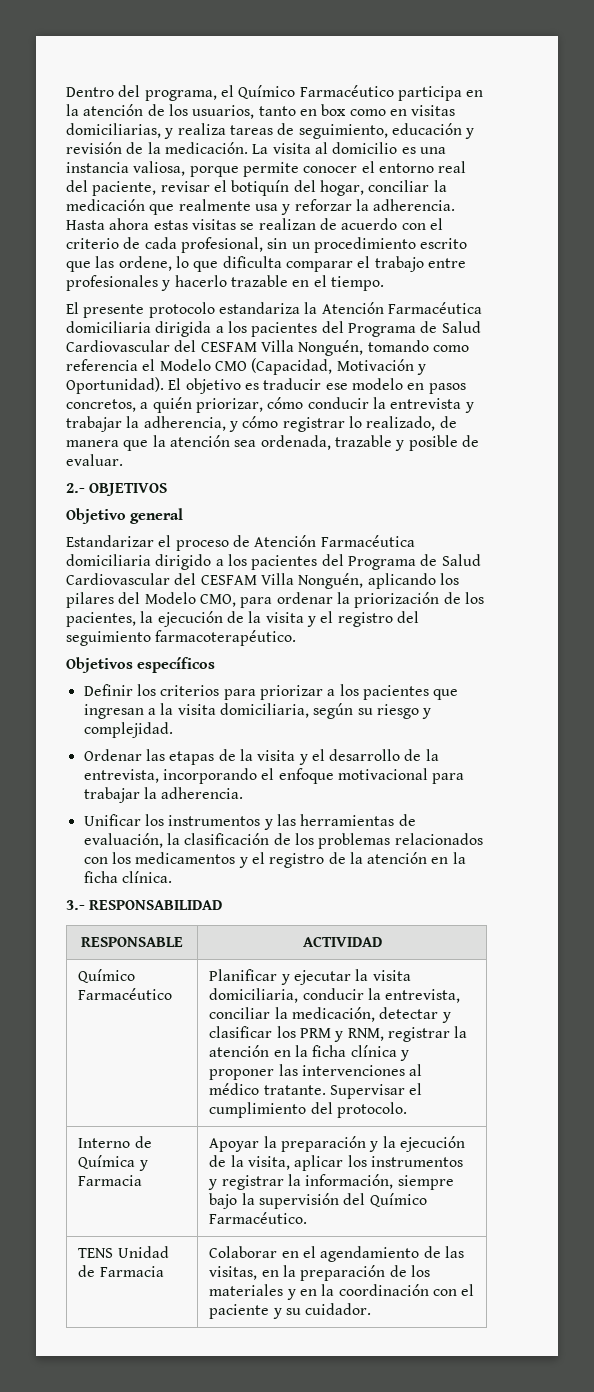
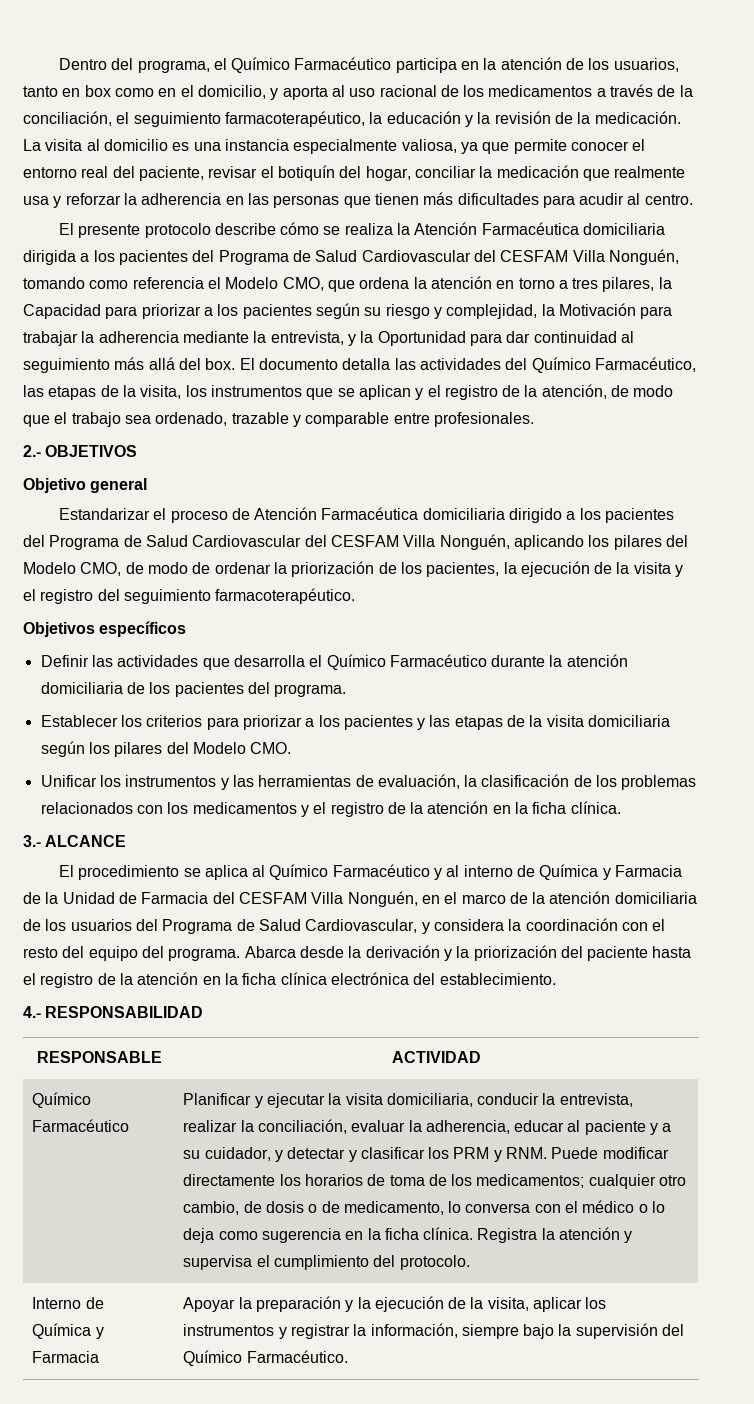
[411,105,456,116] [66,123,388,139] visitas domiciliarias, y realiza tareas de seguimiento, -> [180,84,693,100] [23,111,383,127] el domicilio, y aporta al uso racional de los medicamentos a través de la conciliación, el seguimiento farmacoterapéutico, la
(475, 133) none -> [477,112,491,124] la
[133,161,239,177] valiosa, porque -> [293,139,510,154] especialmente valiosa, ya que
[373,199,456,211] [66,218,443,230] [66,237,468,253] [66,256,466,272] [66,275,384,291] adherencia. Hasta ahora estas visitas se realizan de acuerdo con el criterio de cada profesional, sin un procedimiento escrito que las ordene, lo que dificulta comparar el trabajo entre profesionales y hacerlo trazable en el tiempo. -> [141,192,693,208] adherencia en las personas que tienen más dificultades para acudir al centro.
[218,302,300,314] estandariza -> [214,222,393,235] describe cómo se realiza
[214,358,426,375] [66,377,466,394] [66,397,474,413] [66,416,457,432] [66,435,479,451] [66,454,123,466] CMO (Capacidad, Motivación y Oportunidad). El objetivo es traducir ese modelo en pasos concretos, a quién priorizar, cómo conducir la entrevista y trabajar la adherencia, y cómo registrar lo realizado, de manera que la atención sea ordenada, trazable y posible de evaluar. -> [282,276,672,292] [23,303,673,319] [23,331,634,346] [23,357,696,373] [23,384,674,400] [23,412,534,427] CMO, que ordena la atención en torno a tres pilares, la Capacidad para priorizar a los pacientes según su riesgo y complejidad, la Motivación para trabajar la adherencia mediante la entrevista, y la Oportunidad para dar continuidad al seguimiento más allá del box. El documento detalla las actividades del Químico Farmacéutico, las etapas de la visita, los instrumentos que se aplican y el registro de la atención, de modo que el trabajo sea ordenado, trazable y comparable entre profesionales.
[240,597,273,608] para -> [125,562,211,574] de modo de
(133, 690) none -> [91,654,628,670] [40,682,347,697] [40,715,118,727] las actividades que desarrolla el Químico Farmacéutico durante la atención domiciliaria de los pacientes del programa. // Establecer
[433,689,459,700] [83,703,432,719] [83,722,173,738] [83,749,142,761] que ingresan a la visita domiciliaria, según su riesgo y complejidad. // Ordenar -> [417,718,426,730] y
[298,749,439,765] [83,768,465,784] [83,787,244,803] y el desarrollo de la entrevista, incorporando el enfoque motivacional para trabajar la adherencia. -> [588,715,671,727] [40,741,292,757] domiciliaria según los pilares del Modelo CMO.
(85, 905) none -> [45,835,127,847] [58,864,683,880] [23,891,697,907] [23,918,666,934] [23,945,692,961] [23,972,556,988] [23,1006,41,1018] ALCANCE // El procedimiento se aplica al Químico Farmacéutico y al interno de Química y Farmacia de la Unidad de Farmacia del CESFAM Villa Nonguén, en el marco de la atención domiciliaria de los usuarios del Programa de Salud Cardiovascular, y considera la coordinación con el resto del equipo del programa. Abarca desde la derivación y la priorización del paciente hasta el registro de la atención en la ficha clínica electrónica del establecimiento. // 4.-
[209,1007,376,1022] conciliar la medicación, -> [183,1119,672,1135] [183,1147,283,1162] realizar la conciliación, evaluar la adherencia, educar al paciente y a su cuidador, y
[347,1026,468,1042] [209,1045,410,1061] [209,1064,423,1080] [209,1083,406,1099] RNM, registrar la atención en la ficha clínica y proponer las intervenciones al médico tratante. Supervisar -> [506,1147,669,1159] [183,1174,687,1189] [183,1200,666,1215] [183,1227,633,1243] [183,1255,253,1270] RNM. Puede modificar directamente los horarios de toma de los medicamentos; cualquier otro cambio, de dosis o de medicamento, lo conversa con el médico o lo deja como sugerencia en la ficha clínica. Registra la atención y supervisa
[78,1246,169,1258] [78,1265,164,1277] [209,1246,465,1262] [209,1265,431,1281] [209,1284,475,1300] [209,1303,372,1319] // TENS Unidad de Farmacia | Colaborar en el agendamiento de las visitas, en la preparación de los materiales y en la coordinación con el paciente y su cuidador. -> (348, 1356) none

